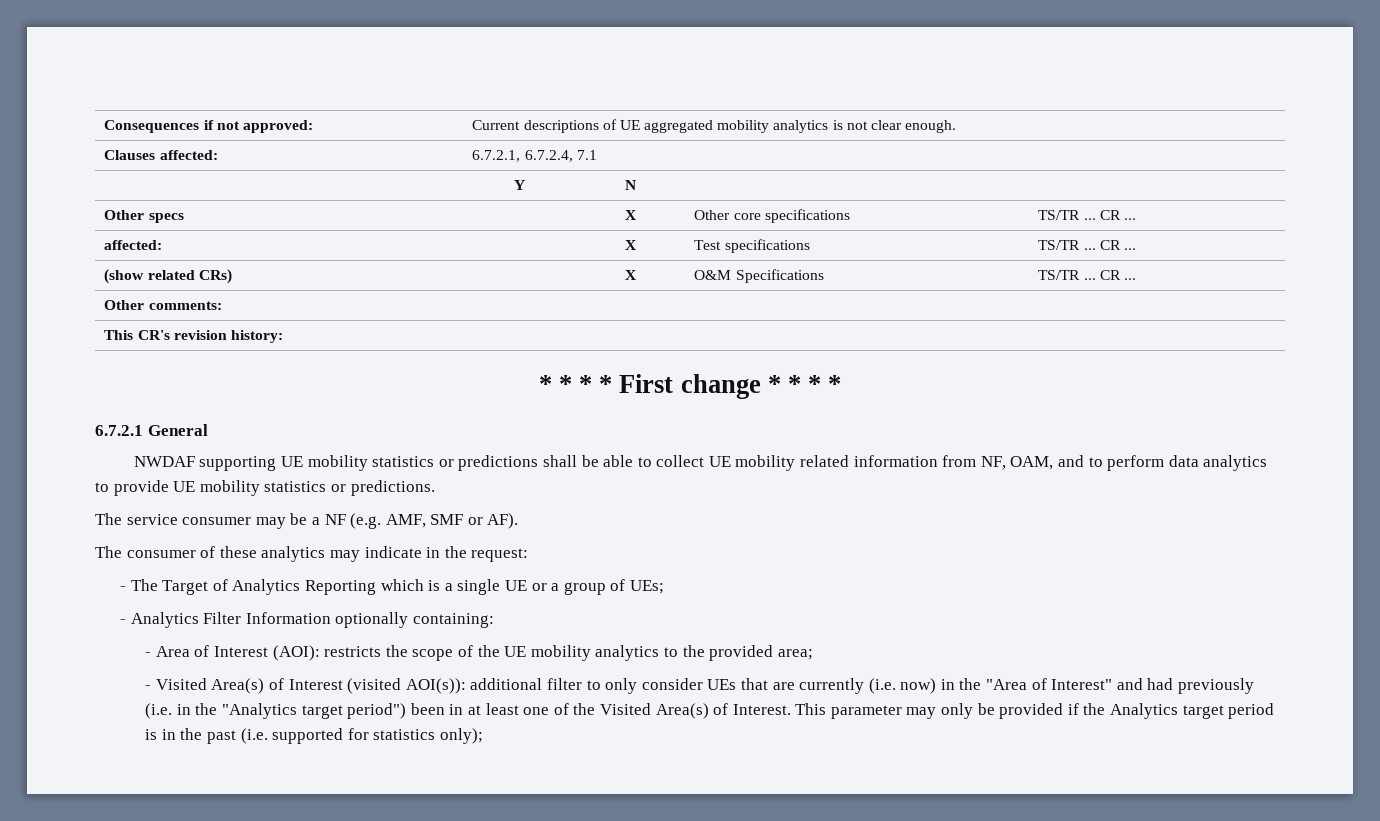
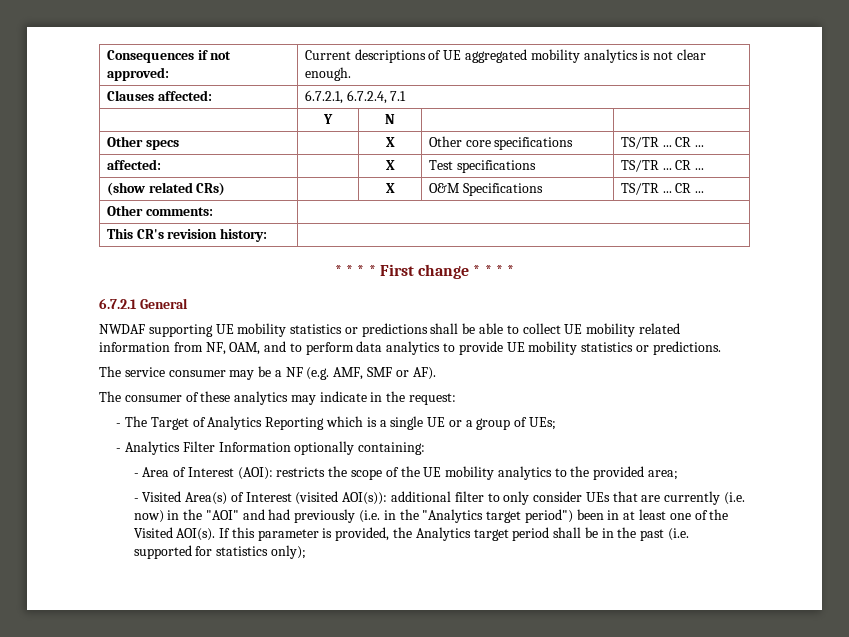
[986,678,1113,690] "Area of Interest" -> [205,510,239,520] "AOI"
[655,703,1079,719] Area(s) of Interest. This parameter may only be provided if -> [176,527,390,541] AOI(s). If this parameter is provided,
[145,729,158,740] is -> [553,527,598,538] shall be

